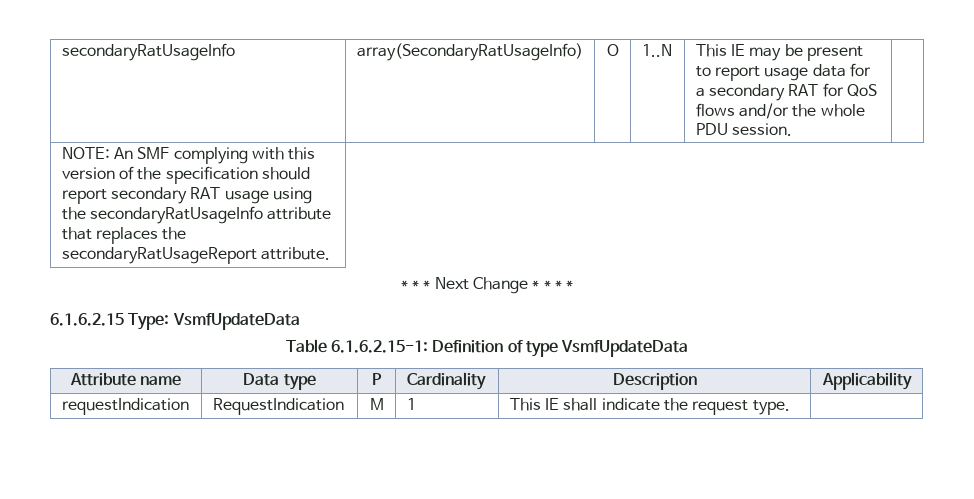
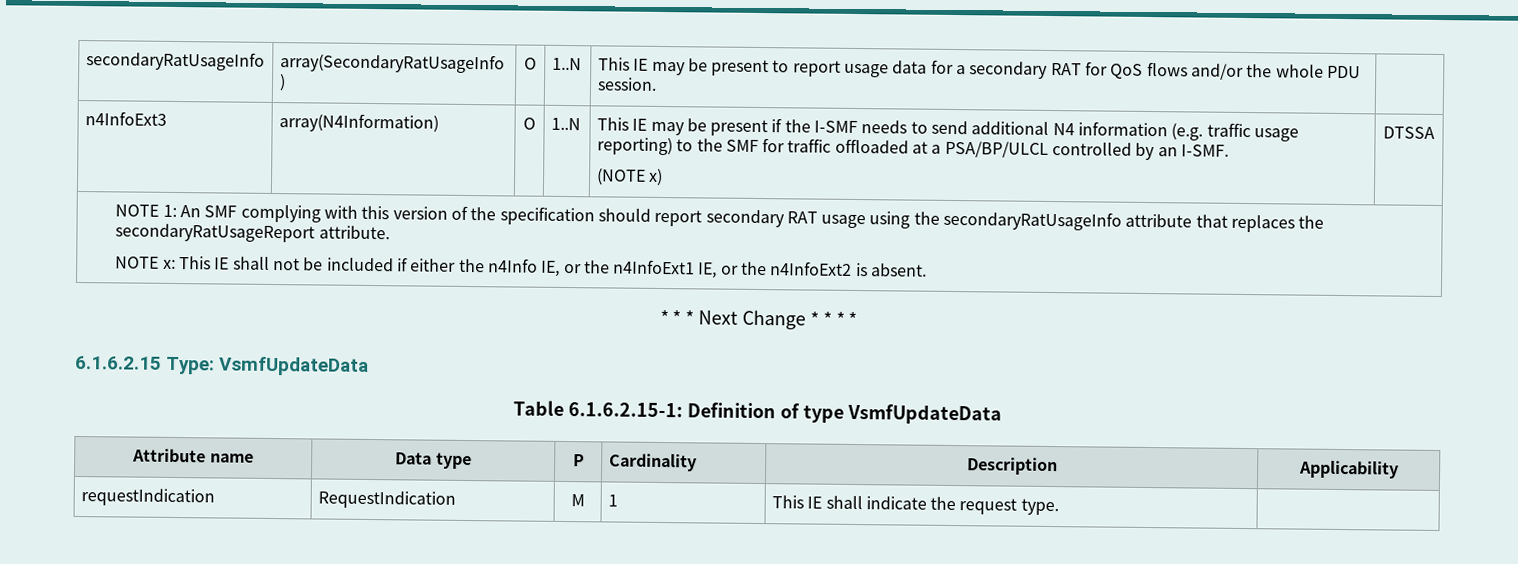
[61,147,110,159] NOTE: -> [84,111,167,126] [278,113,439,133] [523,117,536,130] [550,117,581,131] [596,117,1299,142] [596,137,1230,161] [595,168,664,187] [1383,126,1435,139] [115,204,177,217] n4InfoExt3 | array(N4Information) | O | 1..N | This IE may be present if the I-SMF needs to send additional N4 information (e.g. traffic usage reporting) to the SMF for traffic offloaded at a PSA/BP/ULCL controlled by an I-SMF. // (NOTE x) | DTSSA // NOTE 1:
(330, 253) none -> [115,256,928,279] // NOTE x: This IE shall not be included if either the n4Info IE, or the n4InfoExt1 IE, or the n4InfoExt2 is absent.

